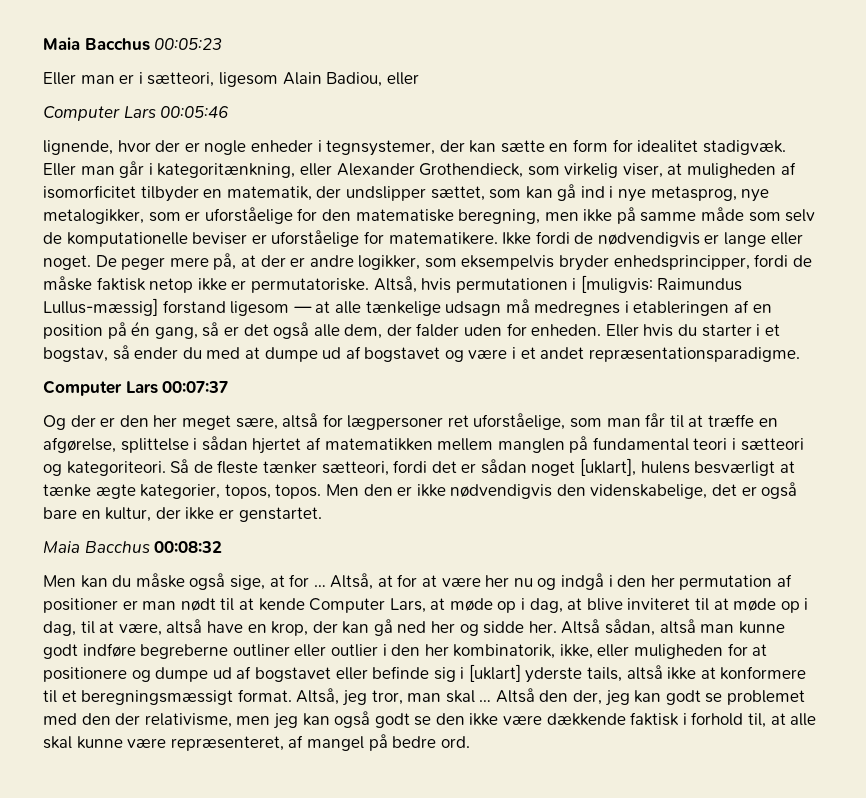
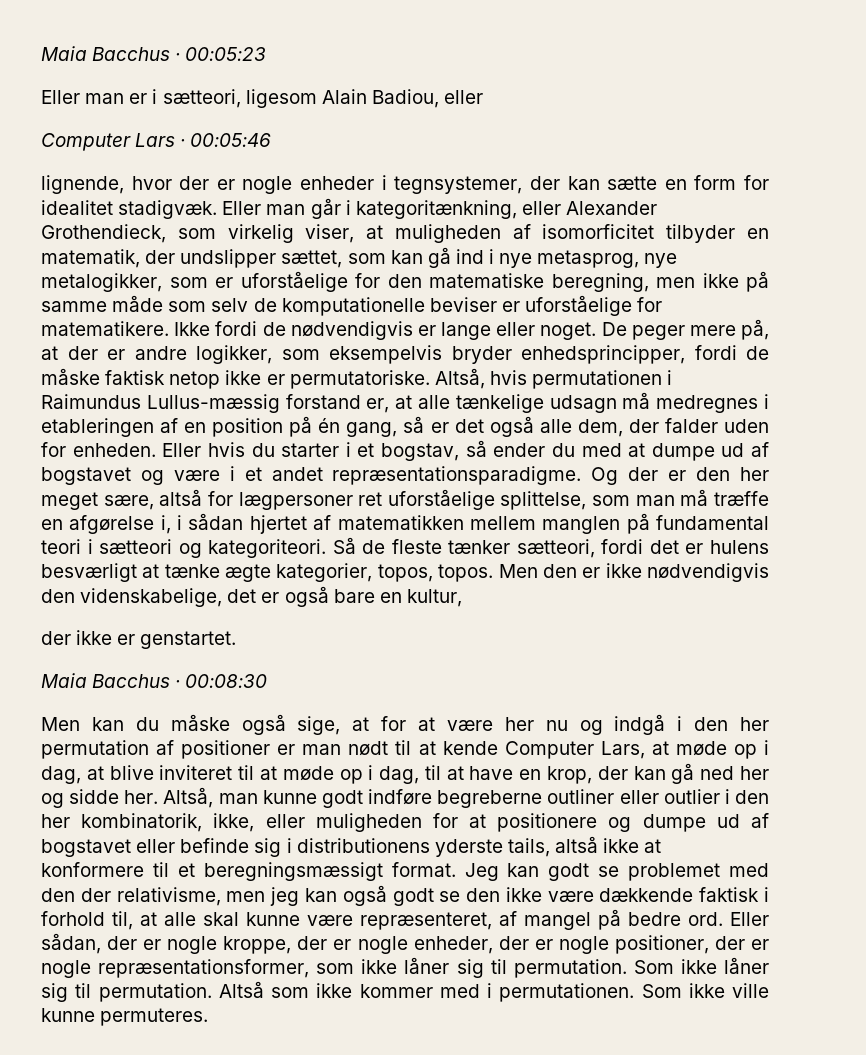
[43,37,150,51] Maia Bacchus -> [41,46,181,61] Maia Bacchus ·
(156, 112) none -> [180,139,186,147] ·
[580,275,743,293] [43,298,312,316] [muligvis: Raimundus Lullus-mæssig] forstand ligesom — -> [41,394,390,413] Raimundus Lullus-mæssig forstand er,
[43,380,229,396] // Computer Lars 00:07:37 // -> (582, 475) none
[473,413,778,430] [43,437,189,453] uforståelige, som man får til at træffe en afgørelse, splittelse -> [387,489,769,510] [41,515,171,534] uforståelige splittelse, som man må træffe en afgørelse i,
[480,458,637,476] sådan noget [uklart], -> (704, 548) none
(152, 514) none -> (462, 598) //
[154,541,223,553] 00:08:32 -> [175,674,268,688] · 00:08:30
[313,573,418,590] … Altså, at for -> (407, 723) none
[118,619,203,636] være, altså -> (464, 773) none
[561,619,696,636] Altså sådan, altså -> [163,787,214,808] Altså,
[468,664,521,682] [uklart] -> [296,838,430,853] distributionens
[296,688,630,706] Altså, jeg tror, man skal … Altså den der, jeg -> [464,863,499,881] Jeg
(470, 742) none -> [730,912,769,926] [41,933,769,954] [41,957,770,978] [41,981,769,1002] [41,1008,209,1026] Eller sådan, der er nogle kroppe, der er nogle enheder, der er nogle positioner, der er nogle repræsentationsformer, som ikke låner sig til permutation. Som ikke låner sig til permutation. Altså som ikke kommer med i permutationen. Som ikke ville kunne permuteres.

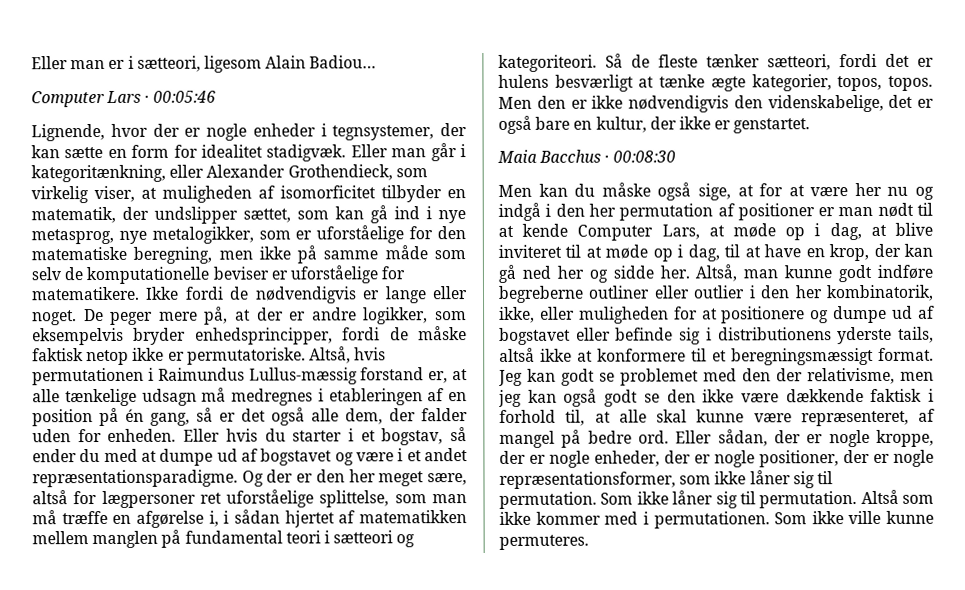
[41,46,267,61] Maia Bacchus · 00:05:23 // -> (31, 63) none
[371,89,484,108] Badiou, eller -> [309,55,377,69] Badiou…
[41,175,124,194] lignende, -> [31,123,105,142] Lignende,
(462, 598) // -> (647, 124) none

